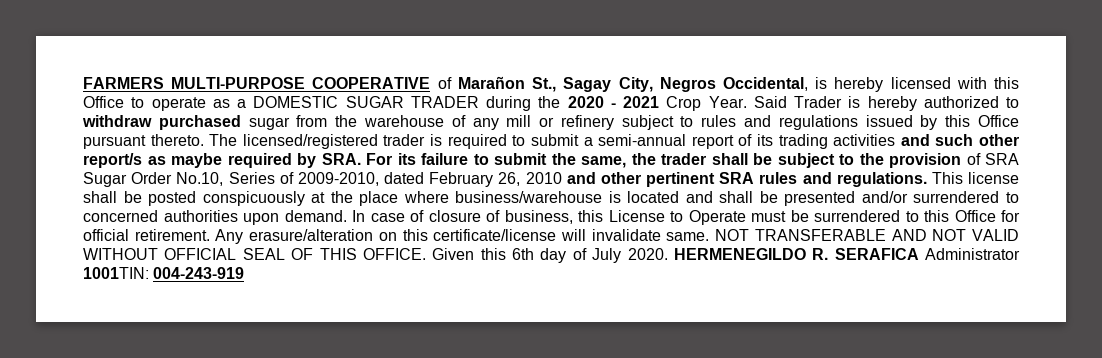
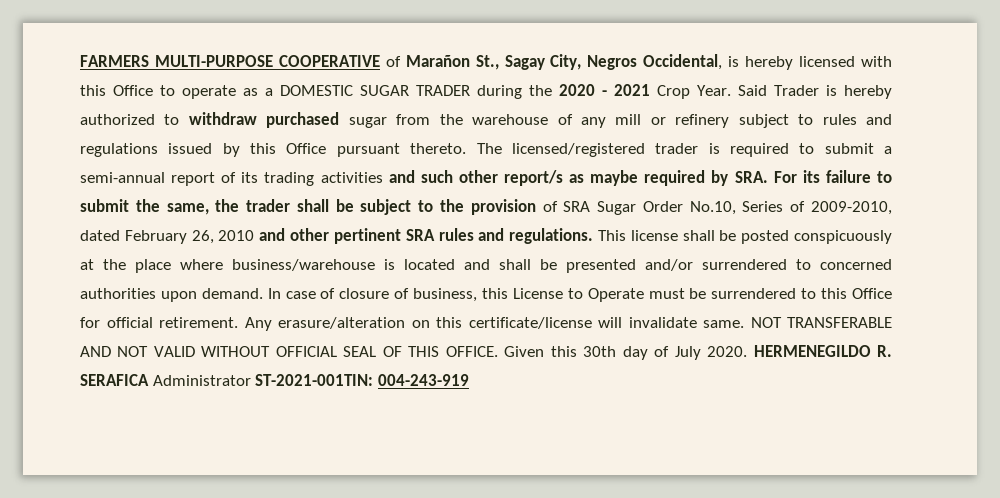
[512,248,534,260] 6th -> [583,346,617,357] 30th
[83,267,149,279] 1001TIN: -> [255,374,374,386] ST-2021-001TIN:

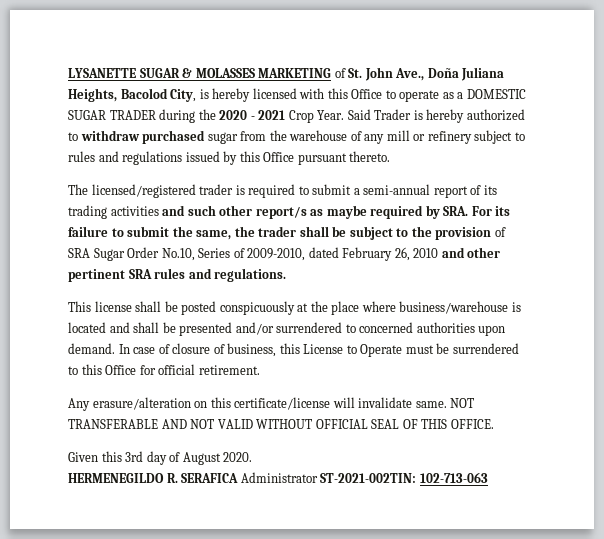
[80,54,723,70] FARMERS MULTI-PURPOSE COOPERATIVE of Marañon St., Sagay City, Negros Occidental, -> [68,67,505,81] [68,88,197,102] LYSANETTE SUGAR & MOLASSES MARKETING of St. John Ave., Doña Juliana Heights, Bacolod City,
(467, 148) none -> (391, 156) //
(594, 236) none -> (287, 275) //
(238, 322) none -> (260, 370) //
(498, 351) none -> (494, 424) //
[583,346,617,357] 30th -> [125,451,144,462] 3rd
[674,346,701,360] July -> [182,452,221,465] August
(748, 351) none -> (253, 457) //
[255,374,469,386] ST-2021-001TIN: 004-243-919 -> [320,472,488,483] ST-2021-002TIN: 102-713-063

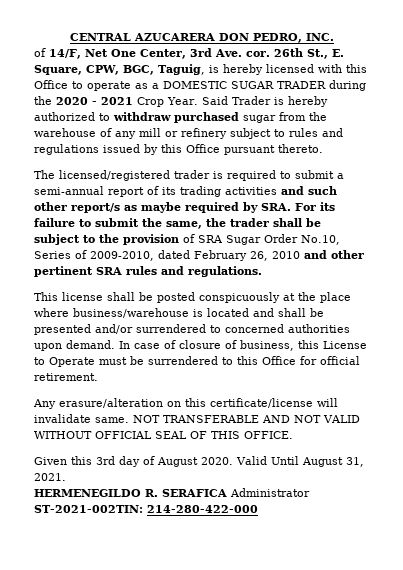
[68,67,505,81] [68,88,197,102] LYSANETTE SUGAR & MOLASSES MARKETING of St. John Ave., Doña Juliana Heights, Bacolod City, -> [69,33,334,43] [34,48,344,59] [34,64,205,75] CENTRAL AZUCARERA DON PEDRO, INC. // of 14/F, Net One Center, 3rd Ave. cor. 26th St., E. Square, CPW, BGC, Taguig,
(253, 457) none -> [236,456,364,467] [34,473,66,481] Valid Until August 31, 2021.
[419,472,488,483] 102-713-063 -> [146,505,258,513] 214-280-422-000

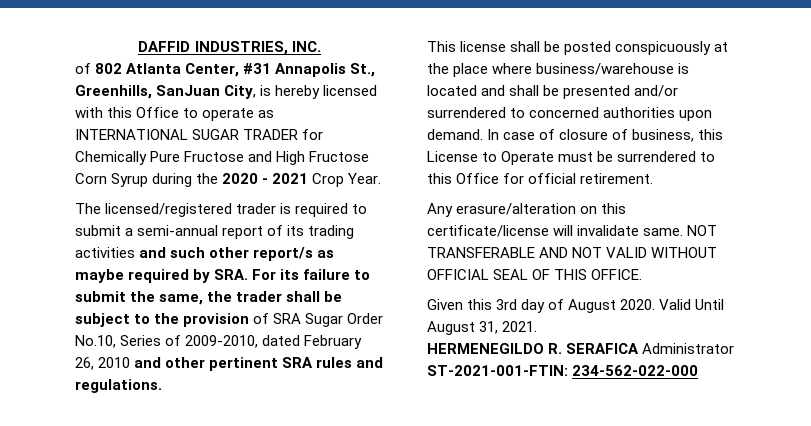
[69,33,334,43] [34,48,344,59] [34,64,205,75] CENTRAL AZUCARERA DON PEDRO, INC. // of 14/F, Net One Center, 3rd Ave. cor. 26th St., E. Square, CPW, BGC, Taguig, -> [138,41,321,55] [75,63,376,77] [75,85,257,99] DAFFID INDUSTRIES, INC. // of 802 Atlanta Center, #31 Annapolis St., Greenhills, SanJuan City,
[152,81,326,89] a DOMESTIC SUGAR TRADER -> [75,129,324,140] [75,151,370,165] [75,173,149,187] INTERNATIONAL SUGAR TRADER for Chemically Pure Fructose and High Fructose Corn Syrup
[201,96,328,107] [34,112,327,123] [34,128,343,139] [34,144,323,155] Said Trader is hereby authorized to withdraw purchased sugar from the warehouse of any mill or refinery subject to rules and regulations issued by this Office pursuant thereto. -> (382, 178) none
[34,505,258,513] ST-2021-002TIN: 214-280-422-000 -> [427,365,699,376] ST-2021-001-FTIN: 234-562-022-000

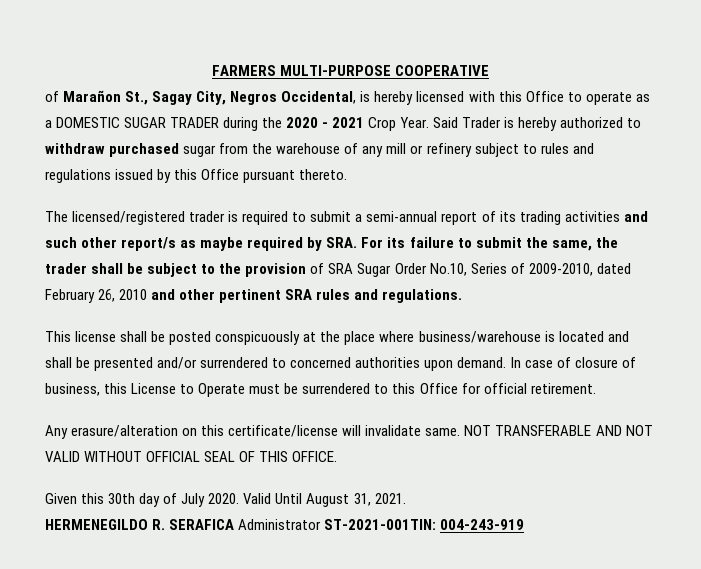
[138,41,321,55] [75,63,376,77] [75,85,257,99] DAFFID INDUSTRIES, INC. // of 802 Atlanta Center, #31 Annapolis St., Greenhills, SanJuan City, -> [211,65,490,76] [45,90,357,105] FARMERS MULTI-PURPOSE COOPERATIVE // of Marañon St., Sagay City, Negros Occidental,
[75,129,324,140] [75,151,370,165] [75,173,149,187] INTERNATIONAL SUGAR TRADER for Chemically Pure Fructose and High Fructose Corn Syrup -> [45,117,220,128] a DOMESTIC SUGAR TRADER
(382, 178) none -> [432,117,641,131] [45,143,594,157] [45,169,348,183] Said Trader is hereby authorized to withdraw purchased sugar from the warehouse of any mill or refinery subject to rules and regulations issued by this Office pursuant thereto.
[496,299,518,310] 3rd -> [108,493,136,504] 30th
[568,299,617,313] August -> [181,493,206,507] July
[427,365,699,376] ST-2021-001-FTIN: 234-562-022-000 -> [324,519,525,530] ST-2021-001TIN: 004-243-919

